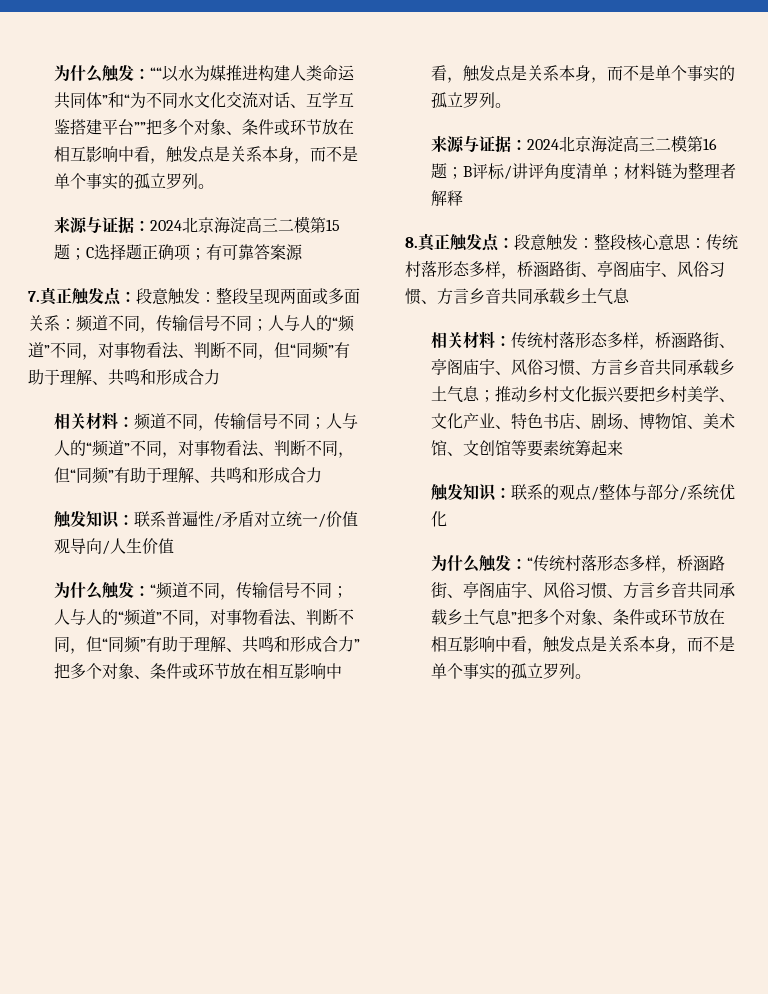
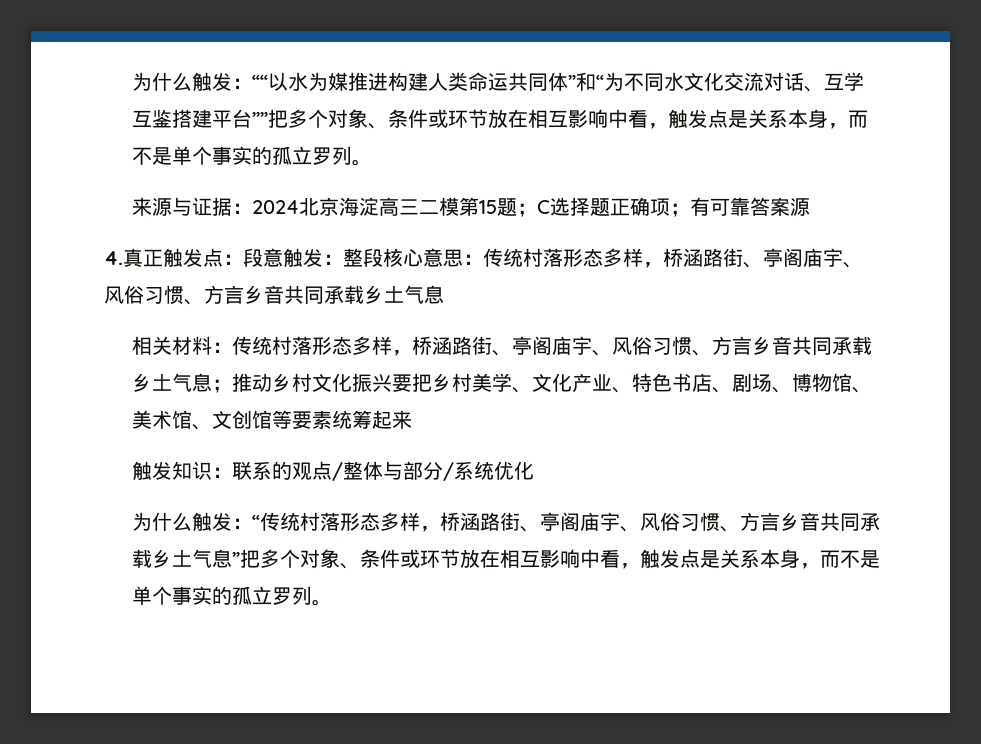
[28,287,360,306] [28,315,355,333] [28,342,350,360] [28,369,220,386] [53,412,358,431] [53,440,354,458] [53,467,322,484] [53,511,358,529] [53,538,174,555] [53,582,348,600] [53,609,354,627] [53,636,360,654] [53,663,342,680] [430,65,735,83] [430,92,511,108] [430,135,717,153] [430,162,736,180] [430,190,463,206] [405,237,418,248] 7.真正触发点：段意触发：整段呈现两面或多面关系：频道不同，传输信号不同；人与人的“频道”不同，对事物看法、判断不同，但“同频”有助于理解、共鸣和形成合力 // 相关材料：频道不同，传输信号不同；人与人的“频道”不同，对事物看法、判断不同，但“同频”有助于理解、共鸣和形成合力 // 触发知识：联系普遍性/矛盾对立统一/价值观导向/人生价值 // 为什么触发：“频道不同，传输信号不同；人与人的“频道”不同，对事物看法、判断不同，但“同频”有助于理解、共鸣和形成合力”把多个对象、条件或环节放在相互影响中看，触发点是关系本身，而不是单个事实的孤立罗列。 // 来源与证据：2024北京海淀高三二模第16题；B评标/讲评角度清单；材料链为整理者解释 // 8. -> [104,251,123,265] 4.

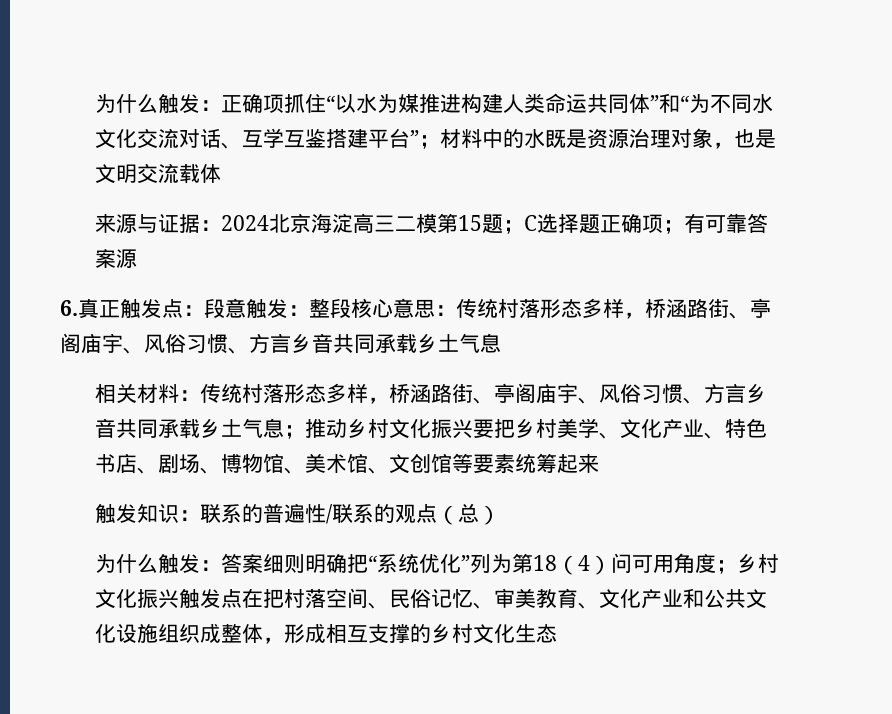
[132,72,269,91] 为什么触发：““ -> [95,93,336,114] 为什么触发：正确项抓住“
[252,109,869,129] [132,146,373,166] ””把多个对象、条件或环节放在相互影响中看，触发点是关系本身，而不是单个事实的孤立罗列。 -> [410,128,777,149] [95,163,222,184] ”；材料中的水既是资源治理对象，也是文明交流载体
[104,251,123,265] 4. -> [60,300,78,316] 6.
[292,461,535,481] [132,512,881,532] [132,549,881,569] [132,586,333,606] 观点/整体与部分/系统优化 // 为什么触发：“传统村落形态多样，桥涵路街、亭阁庙宇、风俗习惯、方言乡音共同承载乡土气息”把多个对象、条件或环节放在相互影响中看，触发点是关系本身，而不是单个事实的孤立罗列。 -> [263,503,501,525] [95,553,780,575] [95,588,768,609] [95,623,558,644] 普遍性/联系的观点（总） // 为什么触发：答案细则明确把“系统优化”列为第18（4）问可用角度；乡村文化振兴触发点在把村落空间、民俗记忆、审美教育、文化产业和公共文化设施组织成整体，形成相互支撑的乡村文化生态

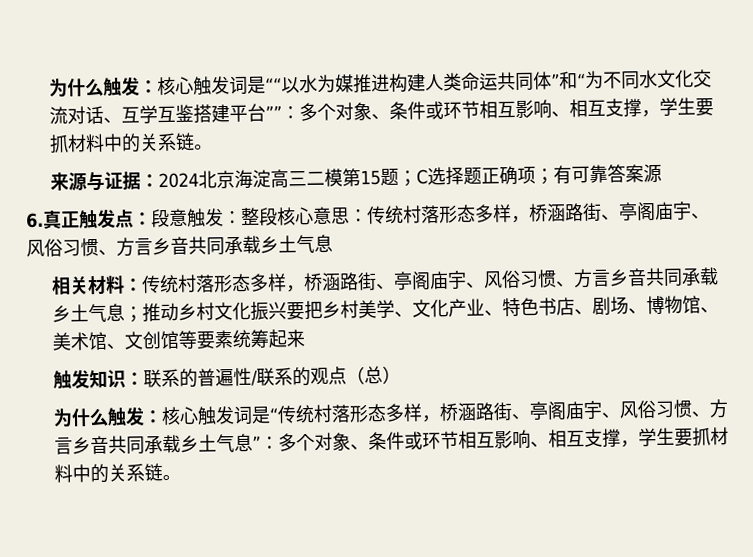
[95,93,336,114] 为什么触发：正确项抓住“ -> [48,75,282,98] 为什么触发：核心触发词是““
[410,128,777,149] [95,163,222,184] ”；材料中的水既是资源治理对象，也是文明交流载体 -> [264,97,714,122] [48,132,213,154] ””：多个对象、条件或环节相互影响、相互支撑，学生要抓材料中的关系链。
[221,553,780,575] [95,588,768,609] [95,623,558,644] 答案细则明确把“系统优化”列为第18（4）问可用角度；乡村文化振兴触发点在把村落空间、民俗记忆、审美教育、文化产业和公共文化设施组织成整体，形成相互支撑的乡村文化生态 -> [160,398,729,426] [53,426,729,455] [53,463,181,484] 核心触发词是“传统村落形态多样，桥涵路街、亭阁庙宇、风俗习惯、方言乡音共同承载乡土气息”：多个对象、条件或环节相互影响、相互支撑，学生要抓材料中的关系链。

